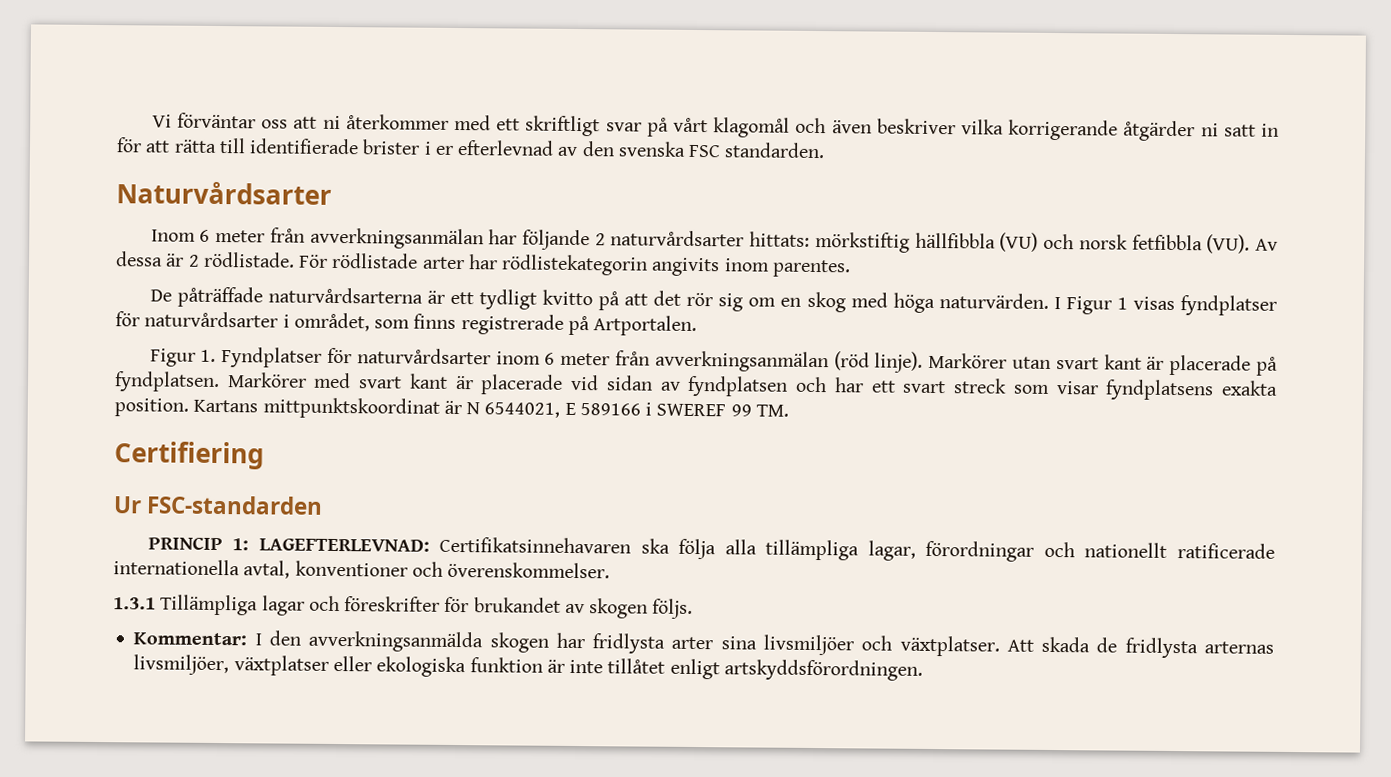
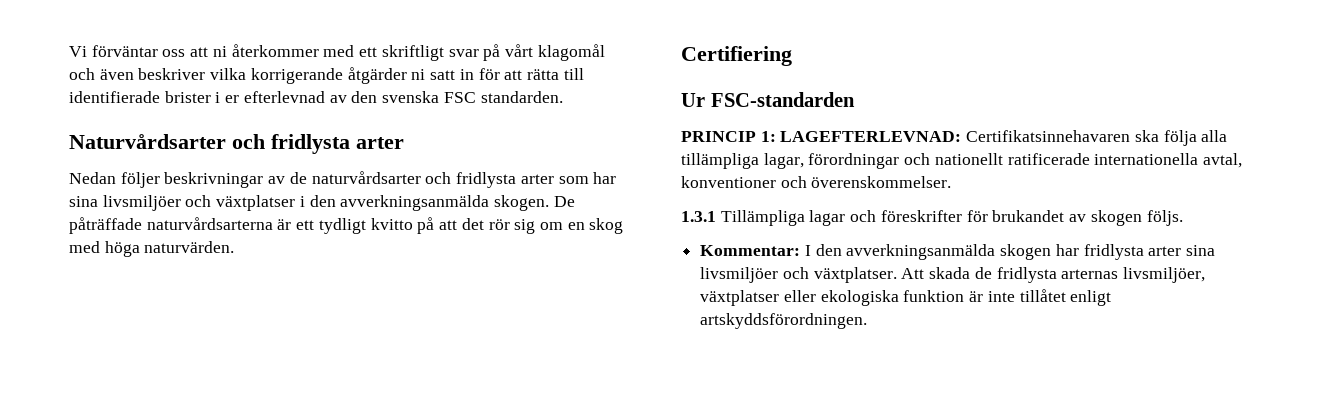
[150,227,1279,254] [116,251,851,278] // Inom 6 meter från avverkningsanmälan har följande 2 naturvårdsarter hittats: mörkstiftig hällfibbla (VU) och norsk fetfibbla (VU). Av dessa är 2 rödlistade. För rödlistade arter har rödlistekategorin angivits inom parentes. // -> [232,134,404,154] [69,171,617,188] [69,195,550,211] och fridlysta arter // Nedan följer beskrivningar av de naturvårdsarter och fridlysta arter som har sina livsmiljöer och växtplatser i den avverkningsanmälda skogen.
[1053,295,1278,316] [115,311,698,337] [149,347,1278,376] [114,371,1278,401] [114,397,789,419] I Figur 1 visas fyndplatser för naturvårdsarter i området, som finns registrerade på Artportalen. // Figur 1. Fyndplatser för naturvårdsarter inom 6 meter från avverkningsanmälan (röd linje). Markörer utan svart kant är placerade på fyndplatsen. Markörer med svart kant är placerade vid sidan av fyndplatsen och har ett svart streck som visar fyndplatsens exakta position. Kartans mittpunktskoordinat är N 6544021, E 589166 i SWEREF 99 TM. -> (235, 247) none

